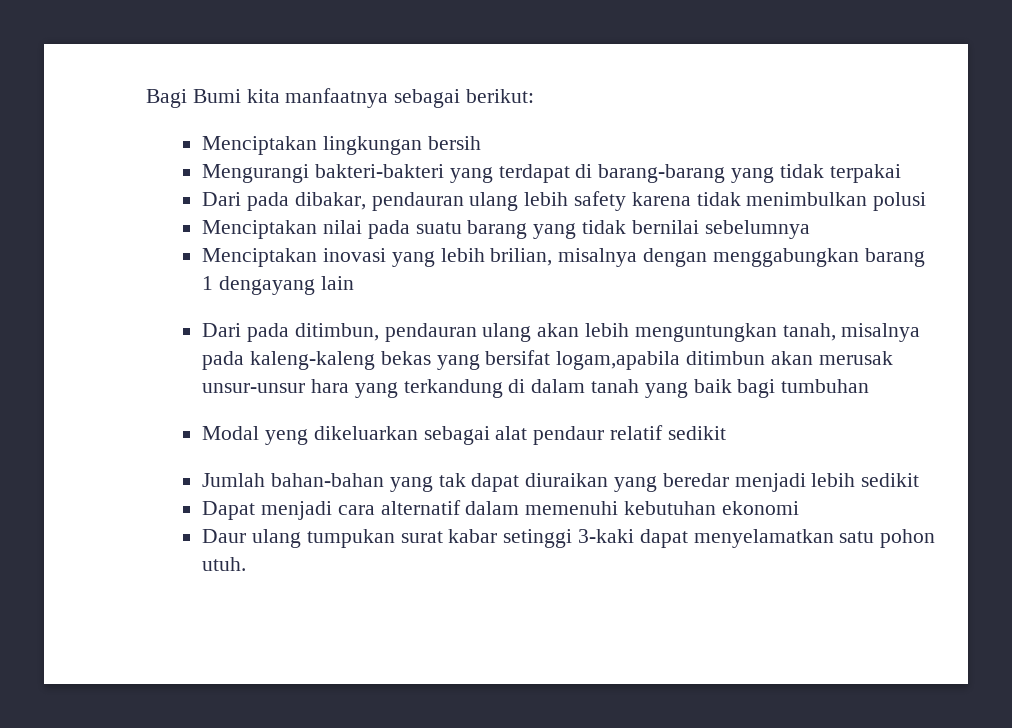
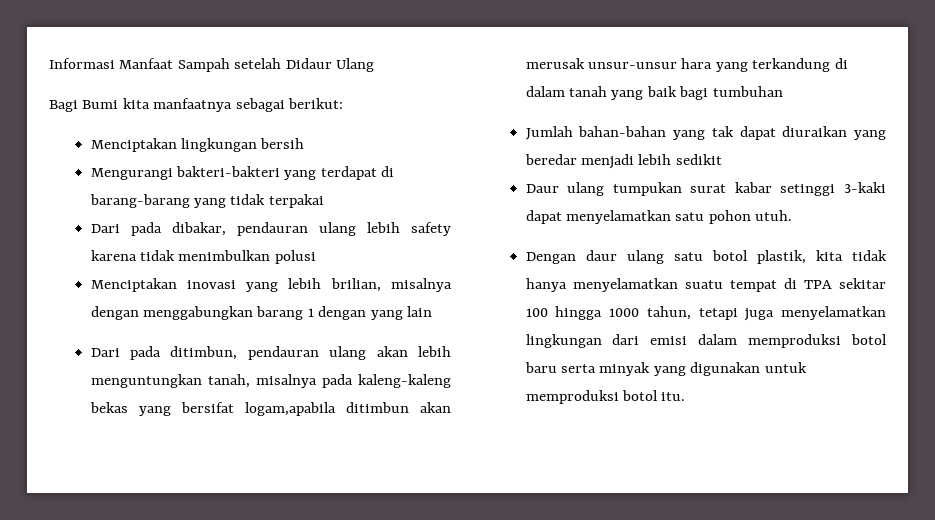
(146, 98) none -> [49,58,375,72] Informasi Manfaat Sampah setelah Didaur Ulang //
[202,220,810,239] // Menciptakan nilai pada suatu barang yang tidak bernilai sebelumnya -> (316, 257) none
[218,276,315,295] dengayang -> [318,306,403,320] dengan yang
[202,425,726,445] // Modal yeng dikeluarkan sebagai alat pendaur relatif sedikit -> (783, 91) none
[202,500,799,520] // Dapat menjadi cara alternatif dalam memenuhi kebutuhan ekonomi -> (722, 159) none
(247, 564) none -> [525,250,887,264] [525,278,886,292] [525,306,886,321] [525,334,887,348] [524,362,807,376] [525,390,686,404] // Dengan daur ulang satu botol plastik, kita tidak hanya menyelamatkan suatu tempat di TPA sekitar 100 hingga 1000 tahun, tetapi juga menyelamatkan lingkungan dari emisi dalam memproduksi botol baru serta minyak yang digunakan untuk memproduksi botol itu.

